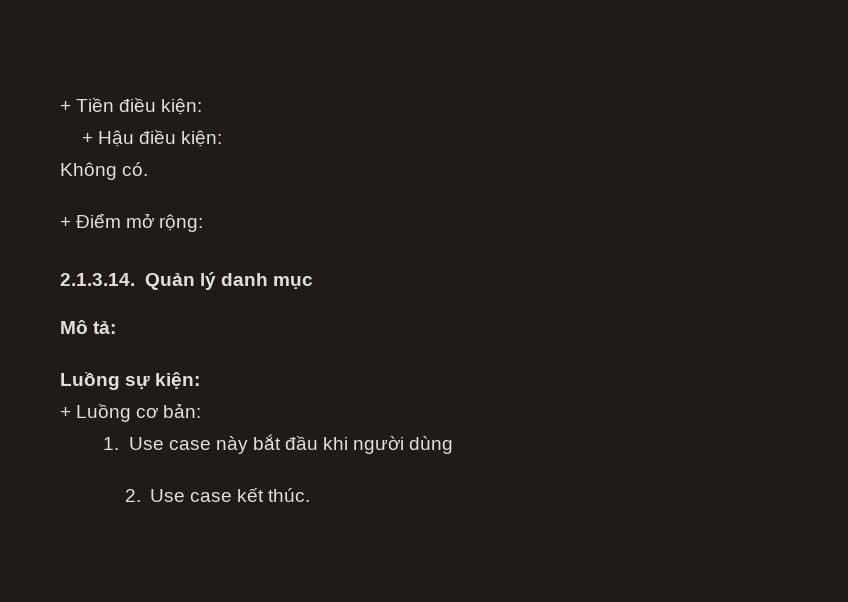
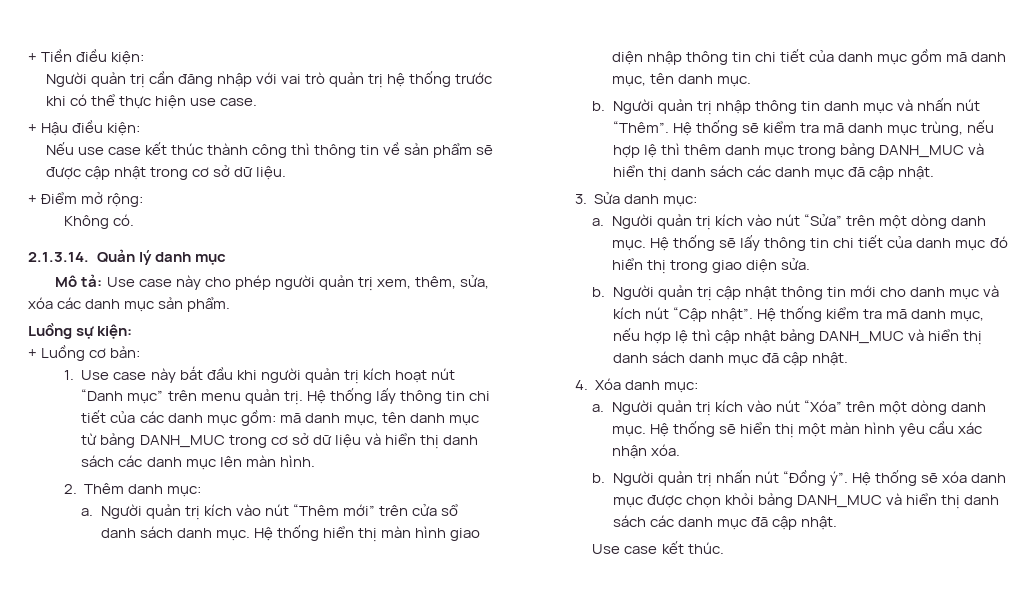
[81,130,222,147] [60,162,149,180] + Hậu điều kiện: // Không có. -> [45,71,493,88] [45,94,258,109] [28,120,141,136] [45,142,494,158] [45,164,287,180] Người quản trị cần đăng nhập với vai trò quản trị hệ thống trước khi có thể thực hiện use case. // + Hậu điều kiện: // Nếu use case kết thúc thành công thì thông tin về sản phẩm sẽ được cập nhật trong cơ sở dữ liệu.
(204, 223) none -> [63,214,134,229] // Không có.
(117, 327) none -> [106,274,490,291] [28,297,231,312] Use case này cho phép người quản trị xem, thêm, sửa, xóa các danh mục sản phẩm.
[409,436,454,454] [124,489,141,502] dùng // 2. -> [304,368,455,384] [81,388,490,405] [81,410,479,426] [81,432,478,449] [81,455,315,470] [63,483,202,497] [81,503,459,520] [100,525,481,542] [611,49,1007,65] [611,73,752,87] [592,98,981,115] [612,120,995,136] [612,143,985,158] [612,165,935,181] [574,191,698,207] [592,213,987,230] [611,235,1008,251] [611,257,811,274] [592,285,1000,301] [612,306,985,322] [612,328,983,345] [612,351,849,366] [574,378,699,393] [592,400,987,416] [611,421,983,438] [611,444,680,459] [592,470,1007,487] [612,493,1000,509] [612,515,838,530] quản trị kích hoạt nút “Danh mục” trên menu quản trị. Hệ thống lấy thông tin chi tiết của các danh mục gồm: mã danh mục, tên danh mục từ bảng DANH_MUC trong cơ sở dữ liệu và hiển thị danh sách các danh mục lên màn hình. // 2. Thêm danh mục: // a. Người quản trị kích vào nút “Thêm mới” trên cửa sổ danh sách danh mục. Hệ thống hiển thị màn hình giao diện nhập thông tin chi tiết của danh mục gồm mã danh mục, tên danh mục. // b. Người quản trị nhập thông tin danh mục và nhấn nút “Thêm”. Hệ thống sẽ kiểm tra mã danh mục trùng, nếu hợp lệ thì thêm danh mục trong bảng DANH_MUC và hiển thị danh sách các danh mục đã cập nhật. // 3. Sửa danh mục: // a. Người quản trị kích vào nút “Sửa” trên một dòng danh mục. Hệ thống sẽ lấy thông tin chi tiết của danh mục đó hiển thị trong giao diện sửa. // b. Người quản trị cập nhật thông tin mới cho danh mục và kích nút “Cập nhật”. Hệ thống kiểm tra mã danh mục, nếu hợp lệ thì cập nhật bảng DANH_MUC và hiển thị danh sách danh mục đã cập nhật. // 4. Xóa danh mục: // a. Người quản trị kích vào nút “Xóa” trên một dòng danh mục. Hệ thống sẽ hiển thị một màn hình yêu cầu xác nhận xóa. // b. Người quản trị nhấn nút “Đồng ý”. Hệ thống sẽ xóa danh mục được chọn khỏi bảng DANH_MUC và hiển thị danh sách các danh mục đã cập nhật. //

